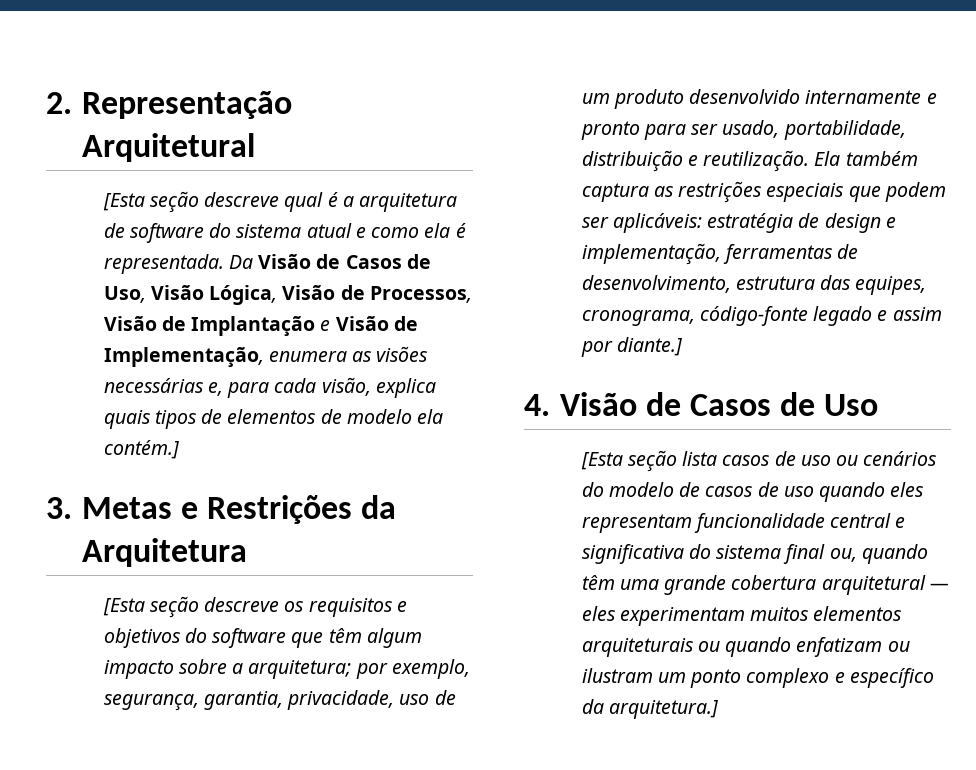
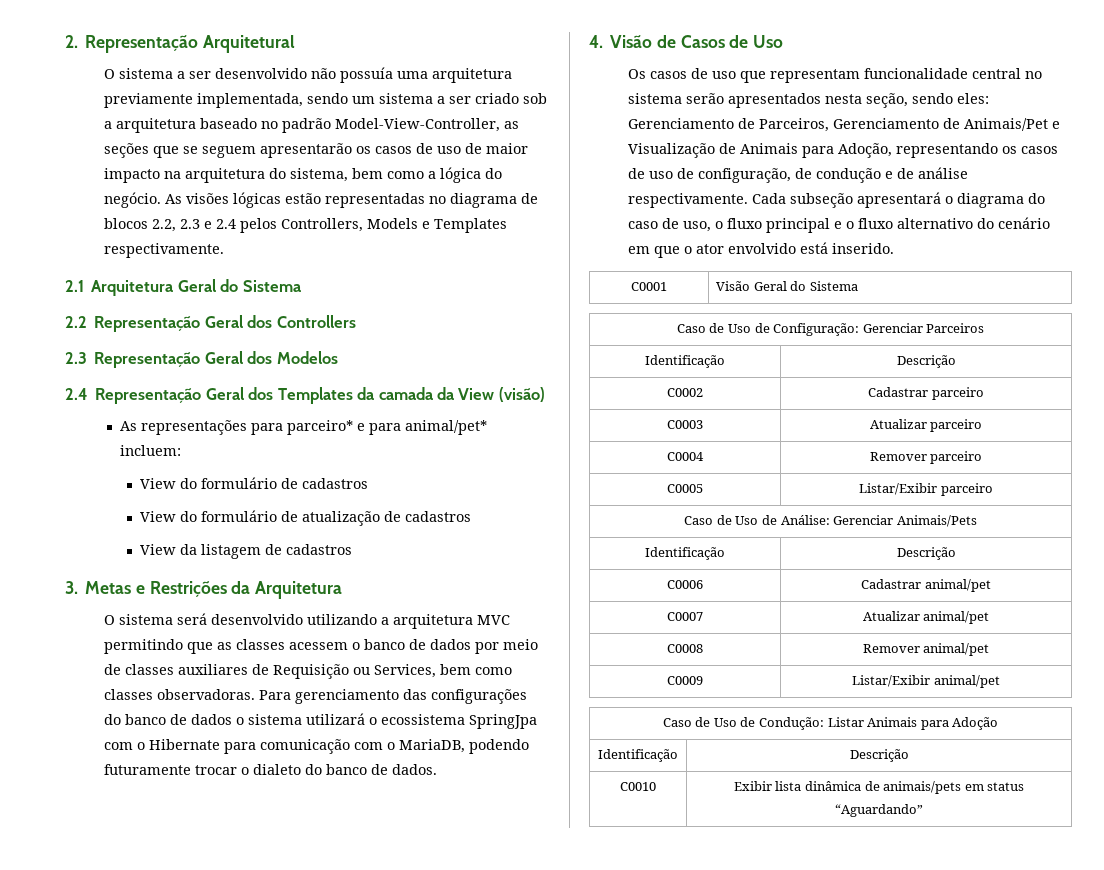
[102,191,458,213] [103,223,466,243] [103,254,431,274] [103,285,472,305] [103,316,418,336] [103,346,429,367] [103,377,436,398] [103,409,444,429] [103,440,179,459] [Esta seção descreve qual é a arquitetura de software do sistema atual e como ela é representada. Da Visão de Casos de Uso, Visão Lógica, Visão de Processos, Visão de Implantação e Visão de Implementação, enumera as visões necessárias e, para cada visão, explica quais tipos de elementos de modelo ela contém.] -> [104,67,513,83] [104,93,548,108] [104,118,520,133] [104,143,529,158] [104,167,503,183] [104,192,539,208] [104,218,508,233] [104,243,225,258] [65,279,302,296] [65,315,356,332] [65,351,338,368] [65,387,545,404] [120,420,488,435] [120,445,182,456] [139,477,368,489] [139,510,471,526] [139,544,352,559] O sistema a ser desenvolvido não possuía uma arquitetura previamente implementada, sendo um sistema a ser criado sob a arquitetura baseado no padrão Model-View-Controller, as seções que se seguem apresentarão os casos de uso de maior impacto na arquitetura do sistema, bem como a lógica do negócio. As visões lógicas estão representadas no diagrama de blocos 2.2, 2.3 e 2.4 pelos Controllers, Models e Templates respectivamente. // 2.1 Arquitetura Geral do Sistema // 2.2 Representação Geral dos Controllers // 2.3 Representação Geral dos Modelos // 2.4 Representação Geral dos Templates da camada da View (visão) // As representações para parceiro* e para animal/pet* incluem: // View do formulário de cadastros // View do formulário de atualização de cadastros // View da listagem de cadastros
[102,596,407,618] [103,628,422,648] [103,659,470,679] [103,690,456,711] [581,89,937,109] [580,120,906,140] [581,150,918,172] [581,181,946,203] [581,213,896,233] [581,243,859,265] [581,275,927,295] [581,306,942,326] [580,337,682,357] [Esta seção descreve os requisitos e objetivos do software que têm algum impacto sobre a arquitetura; por exemplo, segurança, garantia, privacidade, uso de um produto desenvolvido internamente e pronto para ser usado, portabilidade, distribuição e reutilização. Ela também captura as restrições especiais que podem ser aplicáveis: estratégia de design e implementação, ferramentas de desenvolvimento, estrutura das equipes, cronograma, código-fonte legado e assim por diante.] -> [104,613,511,629] [104,639,539,654] [104,664,513,679] [104,689,528,704] [104,713,538,729] [104,739,530,754] [104,764,438,775] O sistema será desenvolvido utilizando a arquitetura MVC permitindo que as classes acessem o banco de dados por meio de classes auxiliares de Requisição ou Services, bem como classes observadoras. Para gerenciamento das configurações do banco de dados o sistema utilizará o ecossistema SpringJpa com o Hibernate para comunicação com o MariaDB, podendo futuramente trocar o dialeto do banco de dados.
[580,450,938,472] [581,482,925,502] [581,513,906,533] [581,544,928,564] [581,575,949,595] [581,606,903,626] [581,637,910,657] [581,668,934,688] [581,699,718,719] [Esta seção lista casos de uso ou cenários do modelo de casos de uso quando eles representam funcionalidade central e significativa do sistema final ou, quando têm uma grande cobertura arquitetural — eles experimentam muitos elementos arquiteturais ou quando enfatizam ou ilustram um ponto complexo e específico da arquitetura.] -> [628,68,1043,83] [628,93,990,108] [628,118,1061,132] [628,143,1059,158] [628,167,969,183] [628,192,1046,208] [628,217,1051,233] [628,242,895,258] [631,282,667,291] [716,281,858,291] [676,323,985,336] [645,355,725,368] [896,355,956,368] [667,388,703,397] [868,387,984,400] [667,420,703,429] [869,419,983,432] [667,452,704,461] [869,451,983,464] [667,484,703,493] [859,483,993,496] [684,515,977,527] [645,547,725,560] [896,547,956,560] [667,580,703,589] [861,579,991,592] [667,612,703,621] [862,611,990,624] [667,644,703,653] [862,643,990,656] [667,676,703,685] [852,675,1000,688] [662,717,999,730] [598,749,678,762] [849,749,909,762] [620,782,656,791] [733,781,1025,794] [835,804,923,817] Os casos de uso que representam funcionalidade central no sistema serão apresentados nesta seção, sendo eles: Gerenciamento de Parceiros, Gerenciamento de Animais/Pet e Visualização de Animais para Adoção, representando os casos de uso de configuração, de condução e de análise respectivamente. Cada subseção apresentará o diagrama do caso de uso, o fluxo principal e o fluxo alternativo do cenário em que o ator envolvido está inserido. // C0001 | Visão Geral do Sistema // Caso de Uso de Configuração: Gerenciar Parceiros // Identificação | Descrição // C0002 | Cadastrar parceiro // C0003 | Atualizar parceiro // C0004 | Remover parceiro // C0005 | Listar/Exibir parceiro // Caso de Uso de Análise: Gerenciar Animais/Pets // Identificação | Descrição // C0006 | Cadastrar animal/pet // C0007 | Atualizar animal/pet // C0008 | Remover animal/pet // C0009 | Listar/Exibir animal/pet // Caso de Uso de Condução: Listar Animais para Adoção // Identificação | Descrição // C0010 | Exibir lista dinâmica de animais/pets em status “Aguardando”

